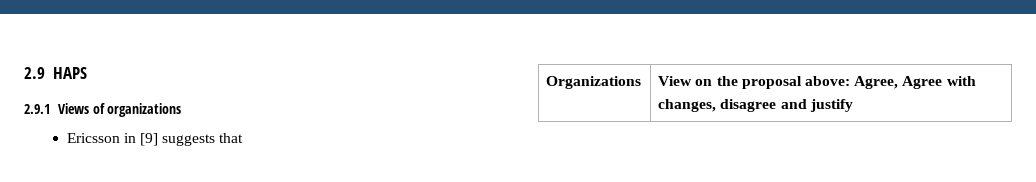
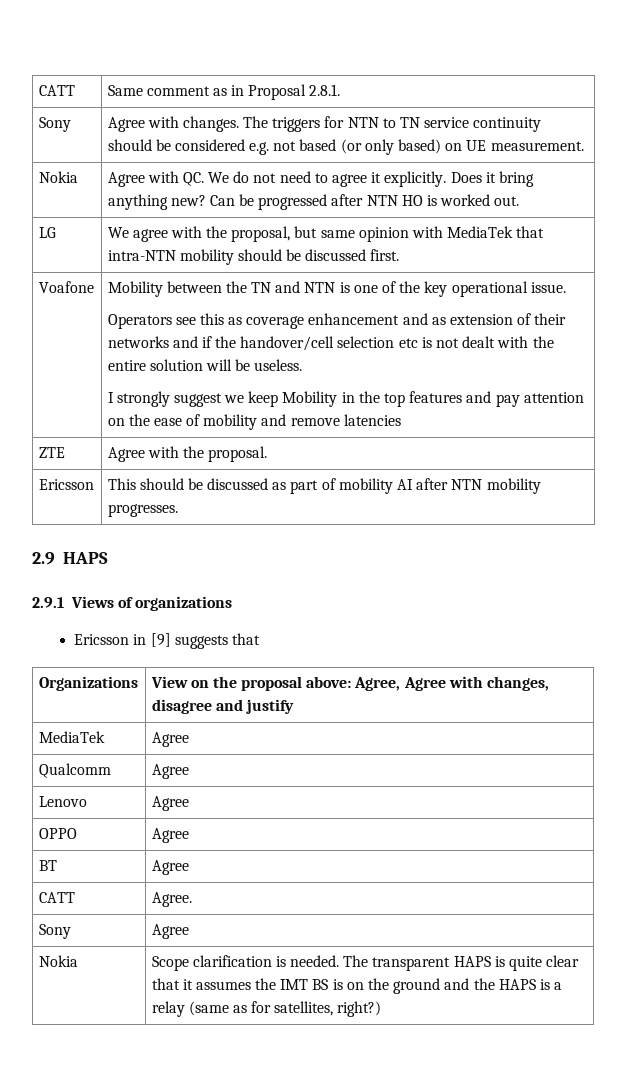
(24, 73) none -> [38,85,75,96] [107,84,341,100] [38,117,71,132] [107,116,542,132] [107,139,584,155] [38,171,78,183] [107,171,534,187] [107,194,520,210] [38,227,56,238] [107,226,545,242] [107,249,400,265] [38,281,94,293] [107,281,566,297] [107,313,567,329] [107,336,554,351] [107,359,303,371] [107,391,584,407] [107,414,401,430] [38,447,65,458] [107,446,268,462] [38,479,94,490] [107,478,541,494] [107,504,178,517] CATT | Same comment as in Proposal 2.8.1. // Sony | Agree with changes. The triggers for NTN to TN service continuity should be considered e.g. not based (or only based) on UE measurement. // Nokia | Agree with QC. We do not need to agree it explicitly. Does it bring anything new? Can be progressed after NTN HO is worked out. // LG | We agree with the proposal, but same opinion with MediaTek that intra-NTN mobility should be discussed first. // Voafone | Mobility between the TN and NTN is one of the key operational issue. // Operators see this as coverage enhancement and as extension of their networks and if the handover/cell selection etc is not dealt with the entire solution will be useless. // I strongly suggest we keep Mobility in the top features and pay attention on the ease of mobility and remove latencies // ZTE | Agree with the proposal. // Ericsson | This should be discussed as part of mobility AI after NTN mobility progresses. //
(853, 105) none -> [38,731,105,743] [151,732,189,747] [38,763,111,778] [151,764,189,779] [38,796,87,807] [151,796,189,811] [38,828,77,839] [151,828,189,843] [38,860,57,871] [151,860,189,875] [38,892,75,903] [151,892,192,907] [38,924,71,939] [151,924,189,939] [38,955,78,967] [151,955,580,971] [151,978,563,994] [151,1001,382,1017] // MediaTek | Agree // Qualcomm | Agree // Lenovo | Agree // OPPO | Agree // BT | Agree // CATT | Agree. // Sony | Agree // Nokia | Scope clarification is needed. The transparent HAPS is quite clear that it assumes the IMT BS is on the ground and the HAPS is a relay (same as for satellites, right?)

